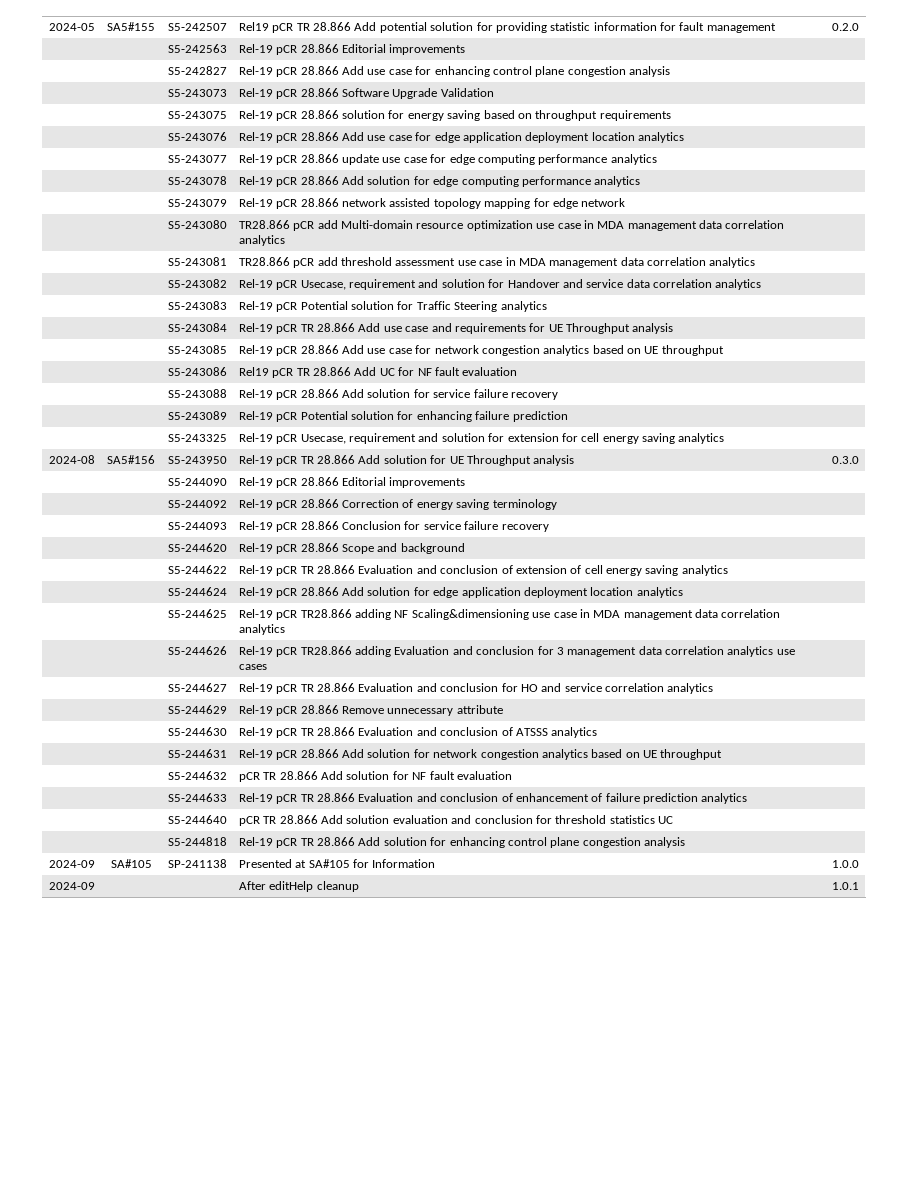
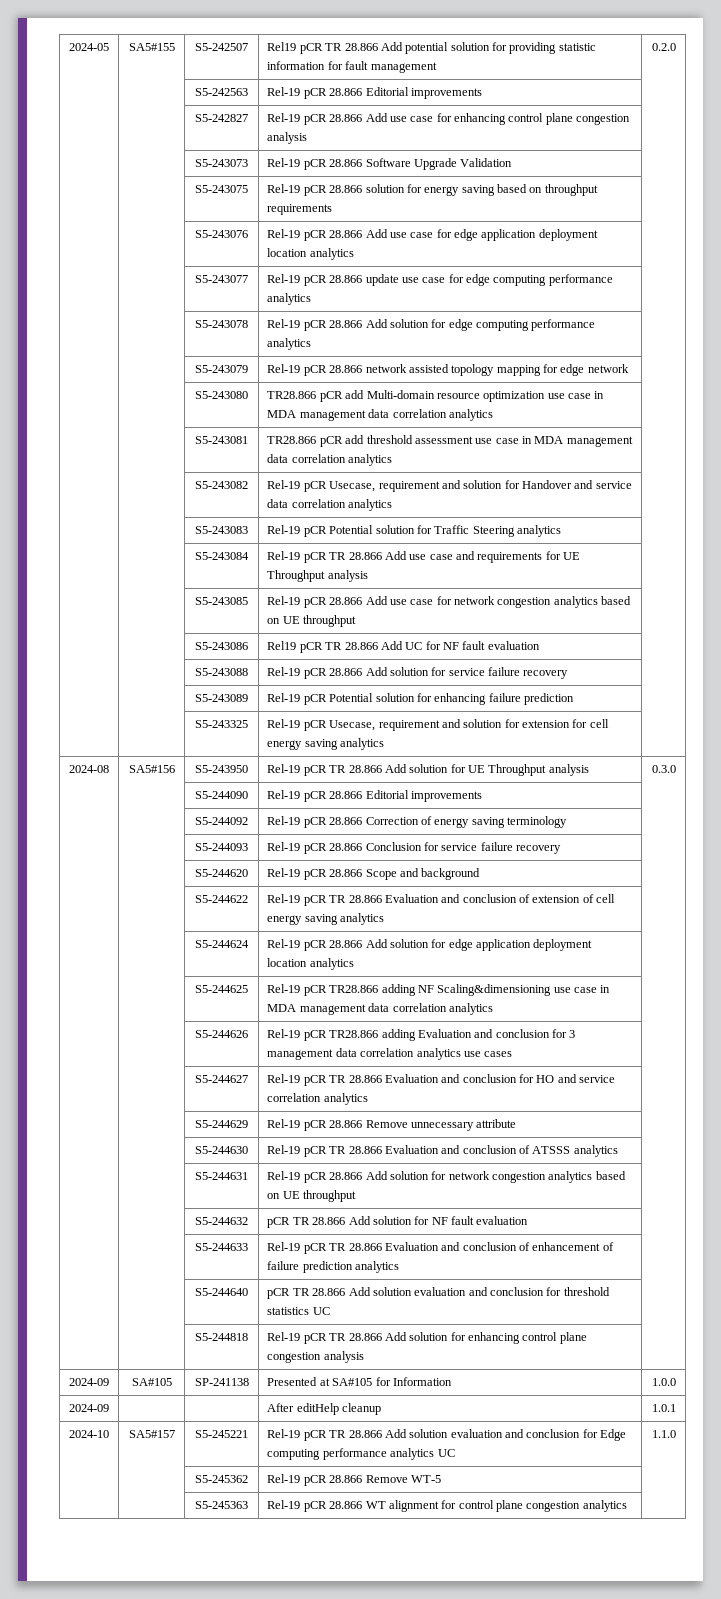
(859, 886) none -> [69,1430,109,1438] [128,1430,175,1438] [195,1430,248,1438] [267,1429,627,1441] [267,1448,455,1460] [651,1430,676,1438] [195,1475,248,1483] [267,1474,441,1486] [195,1501,248,1509] [267,1500,627,1512] // 2024-10 | SA5#157 | S5-245221 | Rel-19 pCR TR 28.866 Add solution evaluation and conclusion for Edge computing performance analytics UC | 1.1.0 // | | S5‑245362 | Rel-19 pCR 28.866 Remove WT-5 | // | | S5‑245363 | Rel-19 pCR 28.866 WT alignment for control plane congestion analytics |

